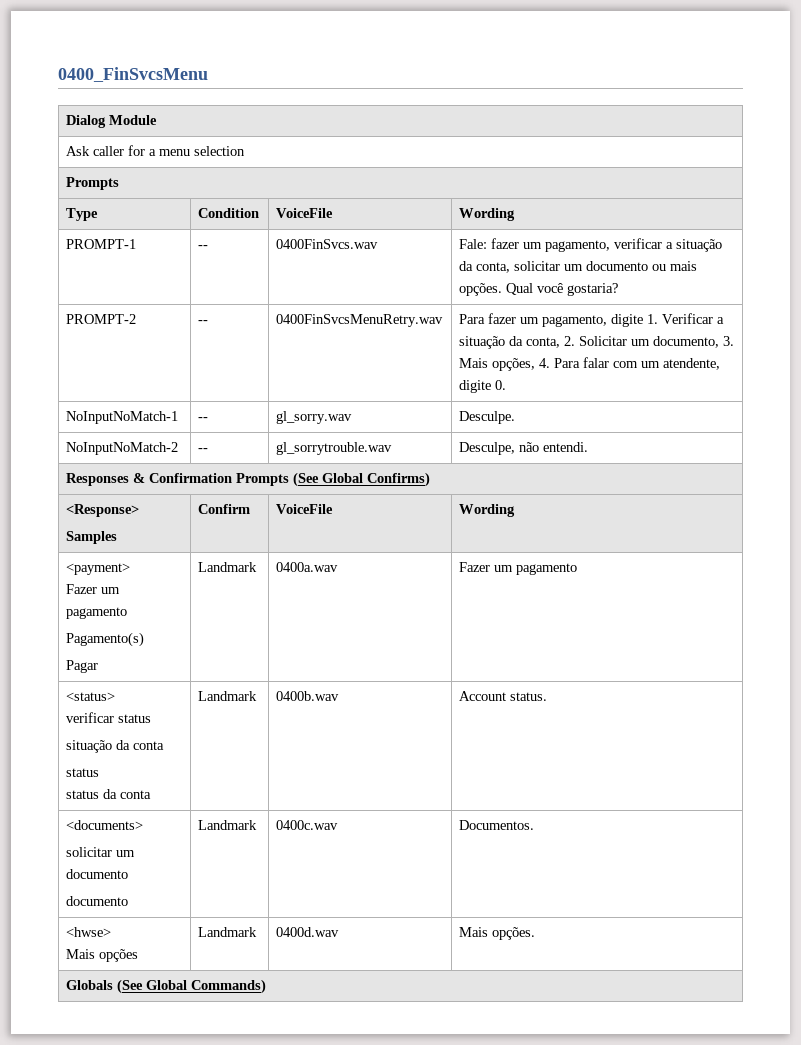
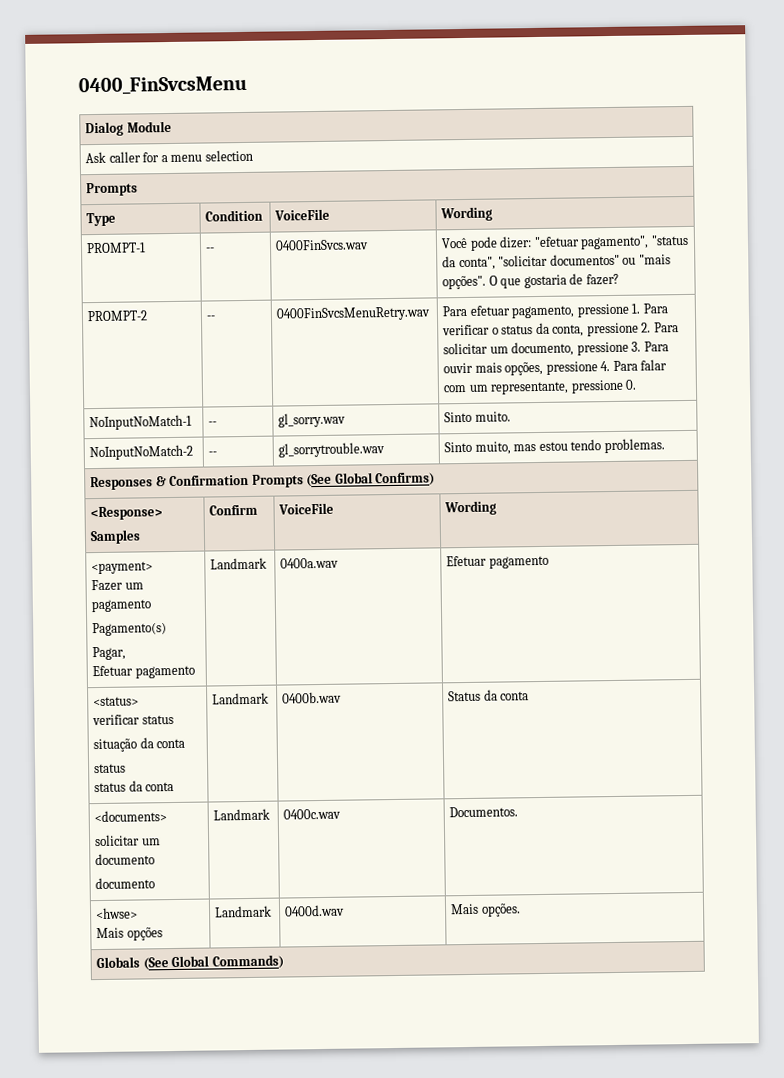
[458,238,722,252] [458,261,697,273] [458,283,618,296] [65,314,136,324] [197,320,208,324] [275,314,443,327] [458,313,724,327] [458,336,734,349] [458,358,535,371] Fale: fazer um pagamento, verificar a situação da conta, solicitar um documento ou mais opções. Qual você gostaria? // PROMPT-2 | -- | 0400FinSvcsMenuRetry.wav | Para fazer um pagamento, digite 1. Verificar a situação da conta, 2. Solicitar um documento, 3. Mais opções, -> [441,234,689,251] [442,253,671,271] [442,273,619,290] [87,310,149,322] [206,315,216,320] [276,306,432,322] [442,303,668,319] [442,322,679,337] [443,341,669,357] [443,361,598,376] Você pode dizer: "efetuar pagamento", "status da conta", "solicitar documentos" ou "mais opções". O que gostaria de fazer? // PROMPT-2 | -- | 0400FinSvcsMenuRetry.wav | Para efetuar pagamento, pressione 1. Para verificar o status da conta, pressione 2. Para solicitar um documento, pressione 3. Para ouvir mais opções, pressione
[662,358,720,370] [458,380,491,393] atendente, digite -> [490,379,624,395] representante, pressione
[458,411,515,424] Desculpe. -> [444,411,511,423] Sinto muito.
[458,442,588,455] Desculpe, não entendi. -> [444,438,665,455] Sinto muito, mas estou tendo problemas.
[65,660,98,673] Pagar -> [92,646,127,661] [92,665,195,679] Pagar, // Efetuar pagamento
[458,562,513,572] Fazer um -> [446,555,488,567] Efetuar
[458,691,547,701] Account status. -> [448,689,530,702] Status da conta

